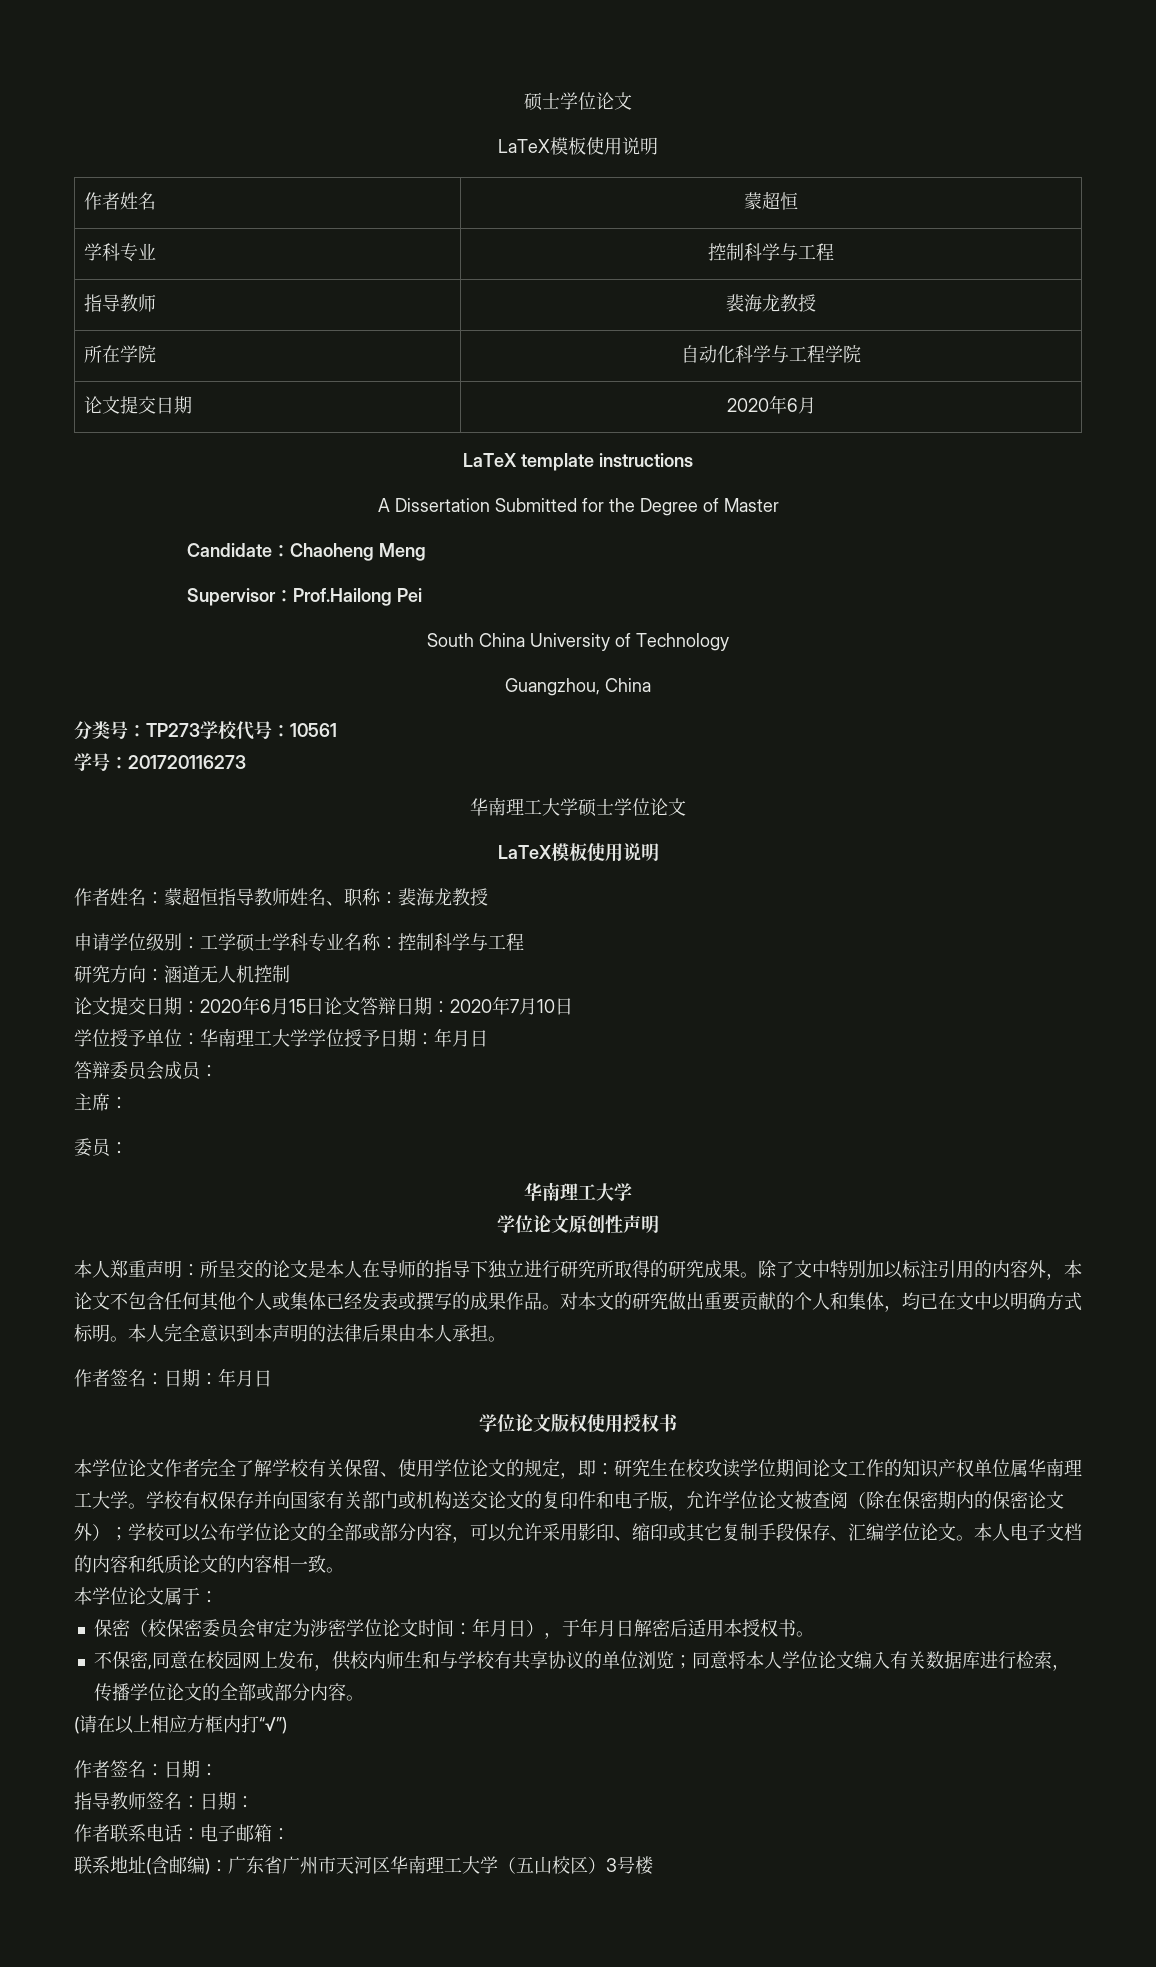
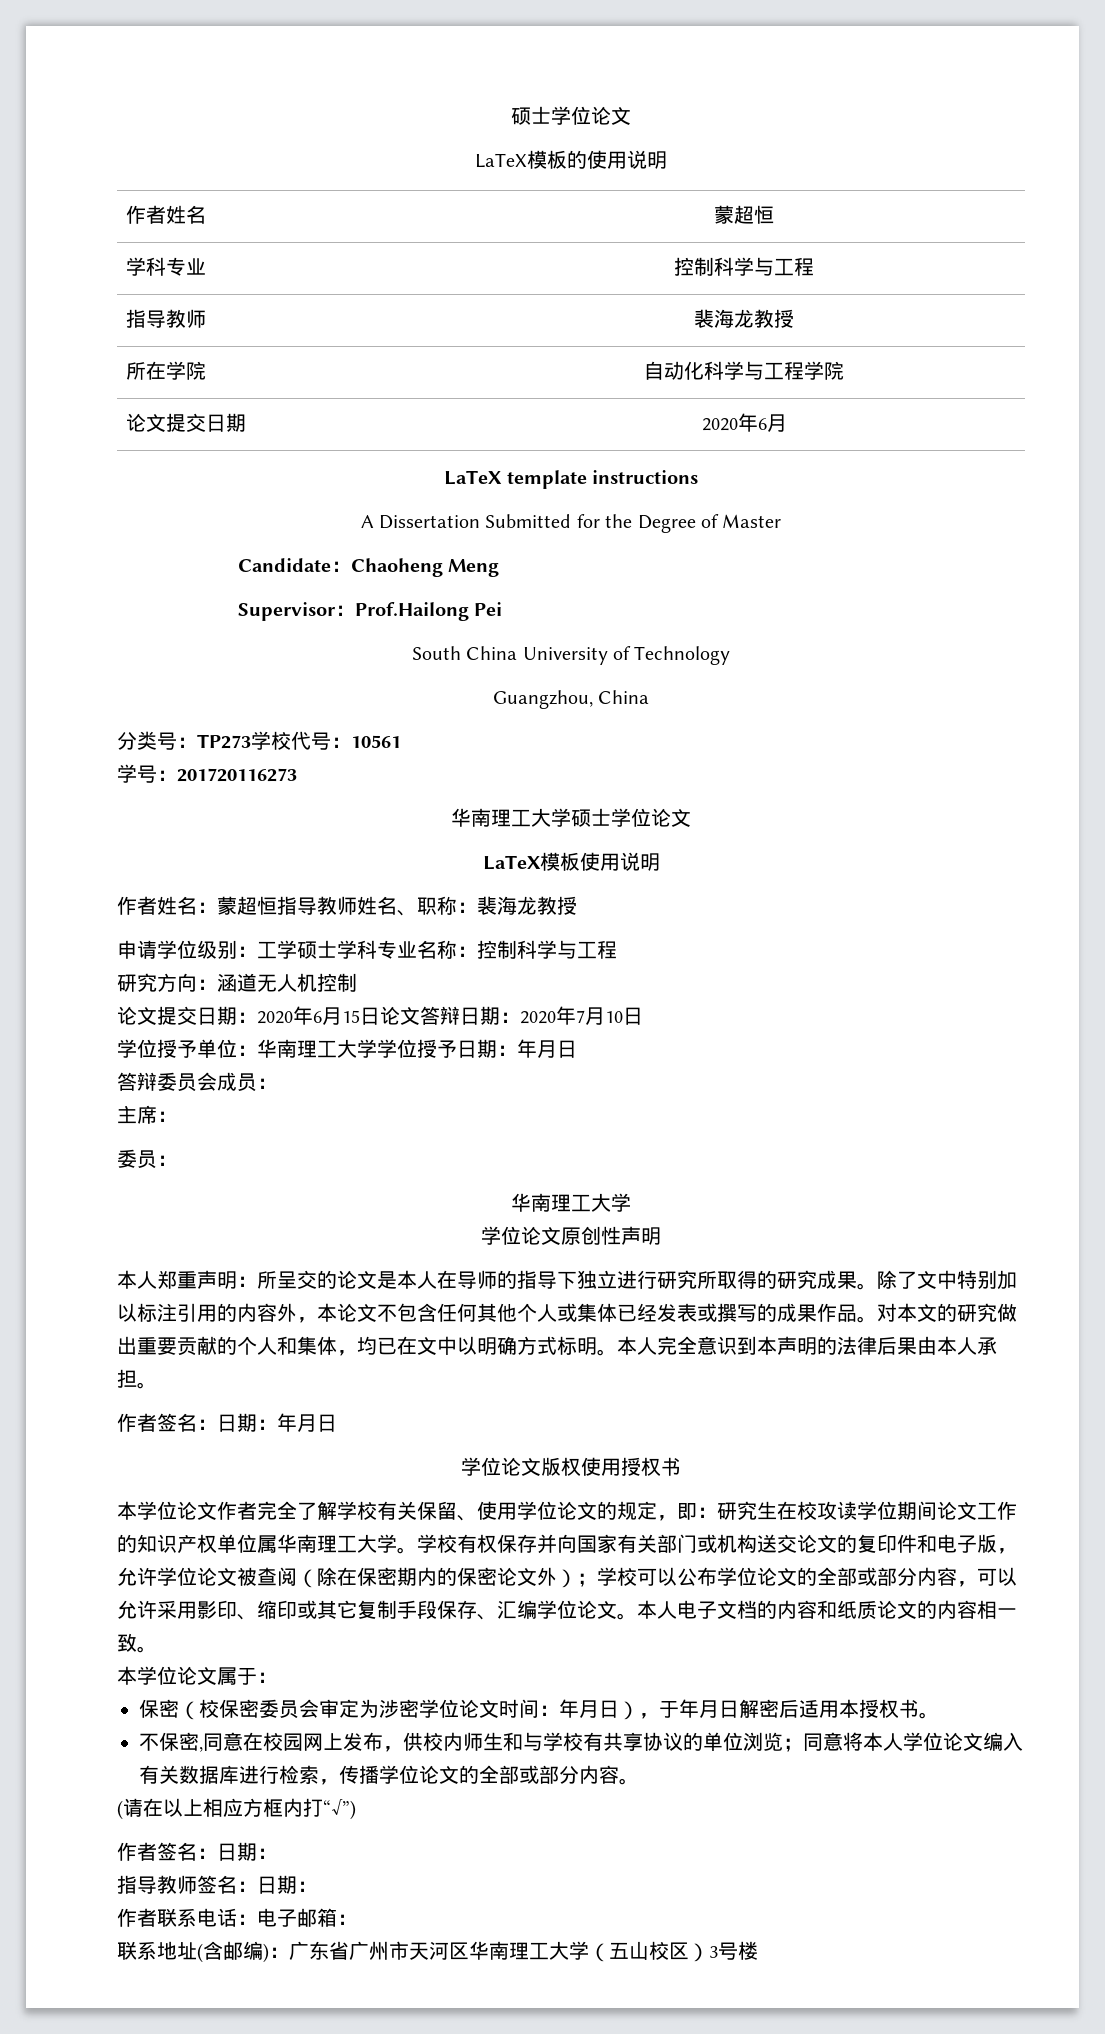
[524,92,632,111] [498,137,586,155] 硕士学位论文 // LaTeX模板 -> [511,106,631,125] [475,150,587,169] 硕士学位论文 // LaTeX模板的

